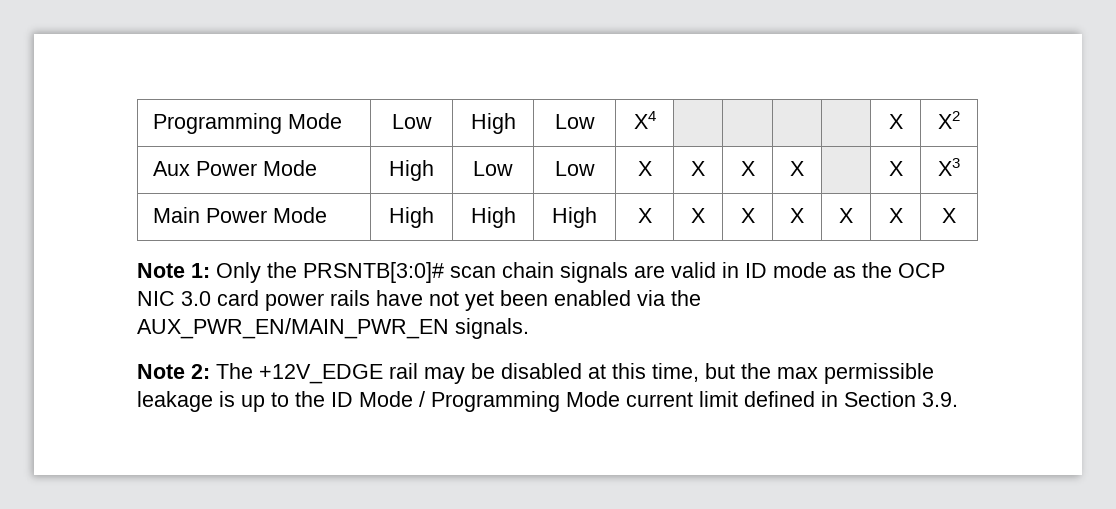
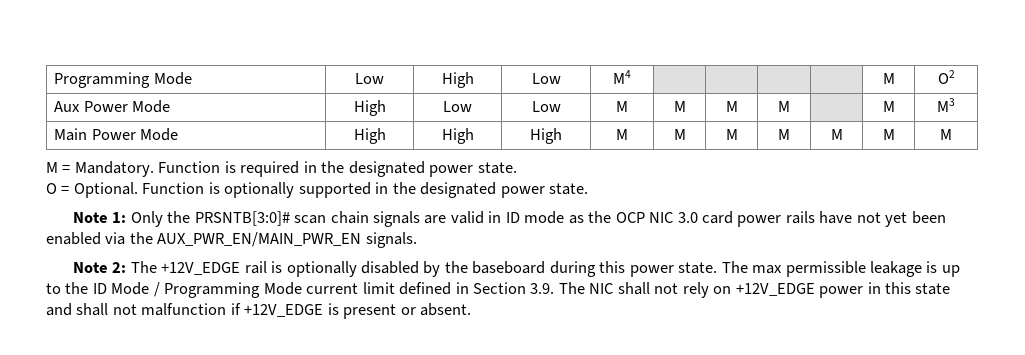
[633,111,656,129] [888,114,903,129] [938,111,960,129] X4 | | | | | X | X2 -> [613,70,631,84] [882,73,895,84] [937,70,955,84] M4 | | | | | M | O2
[637,161,652,176] [691,161,705,176] [740,161,755,176] [790,161,804,176] [888,161,903,176] [938,158,960,176] X | X | X | X | | X | X3 -> [616,101,628,112] [673,101,686,112] [725,101,738,112] [778,101,790,112] [882,101,895,112] [937,98,955,112] M | M | M | M | | M | M3
[637,208,652,223] [691,208,705,223] [740,208,755,223] [790,208,804,223] [839,208,853,223] [888,208,903,223] [942,208,956,223] X | X | X | X | X | X | X -> [616,129,628,140] [673,129,686,140] [725,129,738,140] [778,129,790,140] [830,129,843,140] [882,129,895,140] [940,129,952,140] [46,161,517,177] [46,182,589,198] M | M | M | M | M | M | M // M = Mandatory. Function is required in the designated power state. // O = Optional. Function is optionally supported in the designated power state.
[424,363,771,384] may be disabled at this time, but the -> [271,261,748,277] is optionally disabled by the baseboard during this power state. The
(958, 399) none -> [558,282,951,298] [46,303,472,319] The NIC shall not rely on +12V_EDGE power in this state and shall not malfunction if +12V_EDGE is present or absent.

